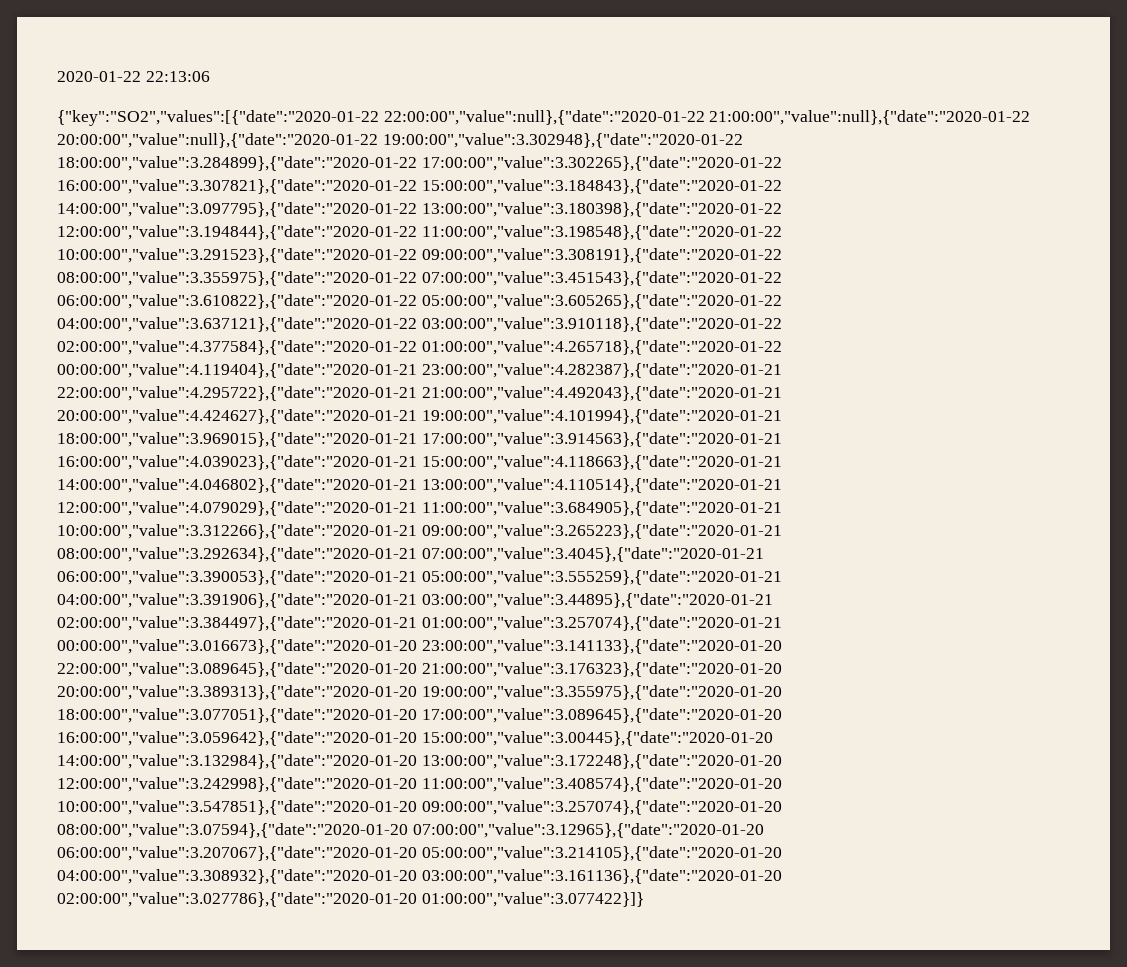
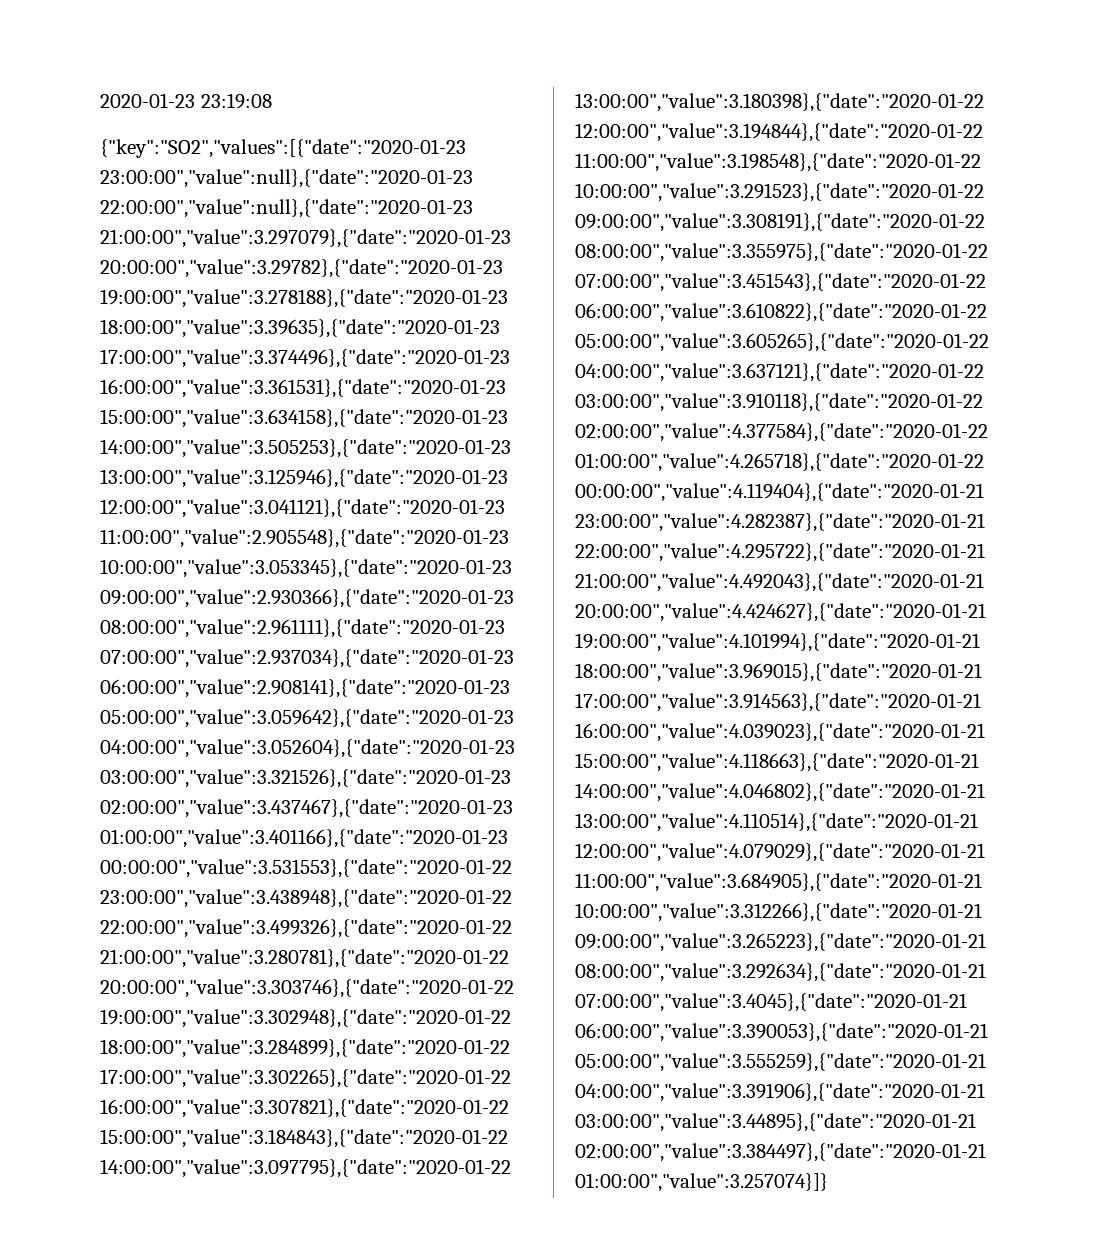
[57,71,210,82] [57,110,1031,126] [57,133,378,148] 2020-01-22 22:13:06 // {"key":"SO2","values":[{"date":"2020-01-22 22:00:00","value":null},{"date":"2020-01-22 21:00:00","value":null},{"date":"2020-01-22 20:00:00","value":null},{"date":"2020-01-22 -> [100,93,272,109] [100,139,466,158] [100,169,473,188] [100,199,473,218] [100,229,511,248] [100,259,503,278] [100,289,508,308] [100,319,500,338] [100,349,510,368] [100,379,506,398] [100,409,508,428] [100,439,511,458] [100,469,508,488] [100,499,505,518] [100,529,509,548] [100,559,512,578] [100,589,514,608] [100,619,505,638] [100,649,514,668] [100,679,510,698] [100,709,514,728] [100,739,515,758] [100,769,511,788] [100,799,513,818] [100,829,508,848] [100,859,512,878] [100,889,512,908] [100,919,512,938] [100,949,509,968] [100,979,514,998] 2020-01-23 23:19:08 // {"key":"SO2","values":[{"date":"2020-01-23 23:00:00","value":null},{"date":"2020-01-23 22:00:00","value":null},{"date":"2020-01-23 21:00:00","value":3.297079},{"date":"2020-01-23 20:00:00","value":3.29782},{"date":"2020-01-23 19:00:00","value":3.278188},{"date":"2020-01-23 18:00:00","value":3.39635},{"date":"2020-01-23 17:00:00","value":3.374496},{"date":"2020-01-23 16:00:00","value":3.361531},{"date":"2020-01-23 15:00:00","value":3.634158},{"date":"2020-01-23 14:00:00","value":3.505253},{"date":"2020-01-23 13:00:00","value":3.125946},{"date":"2020-01-23 12:00:00","value":3.041121},{"date":"2020-01-23 11:00:00","value":2.905548},{"date":"2020-01-23 10:00:00","value":3.053345},{"date":"2020-01-23 09:00:00","value":2.930366},{"date":"2020-01-23 08:00:00","value":2.961111},{"date":"2020-01-23 07:00:00","value":2.937034},{"date":"2020-01-23 06:00:00","value":2.908141},{"date":"2020-01-23 05:00:00","value":3.059642},{"date":"2020-01-23 04:00:00","value":3.052604},{"date":"2020-01-23 03:00:00","value":3.321526},{"date":"2020-01-23 02:00:00","value":3.437467},{"date":"2020-01-23 01:00:00","value":3.401166},{"date":"2020-01-23 00:00:00","value":3.531553},{"date":"2020-01-22 23:00:00","value":3.438948},{"date":"2020-01-22 22:00:00","value":3.499326},{"date":"2020-01-22 21:00:00","value":3.280781},{"date":"2020-01-22 20:00:00","value":3.303746},{"date":"2020-01-22
[421,616,782,631] [57,639,782,654] [57,662,782,677] [57,685,782,700] [57,708,782,723] [57,731,773,746] [57,754,782,769] [57,777,782,792] [57,800,782,815] [57,823,764,838] [57,846,782,861] [57,869,782,884] [57,892,644,907] 01:00:00","value":3.257074},{"date":"2020-01-21 00:00:00","value":3.016673},{"date":"2020-01-20 23:00:00","value":3.141133},{"date":"2020-01-20 22:00:00","value":3.089645},{"date":"2020-01-20 21:00:00","value":3.176323},{"date":"2020-01-20 20:00:00","value":3.389313},{"date":"2020-01-20 19:00:00","value":3.355975},{"date":"2020-01-20 18:00:00","value":3.077051},{"date":"2020-01-20 17:00:00","value":3.089645},{"date":"2020-01-20 16:00:00","value":3.059642},{"date":"2020-01-20 15:00:00","value":3.00445},{"date":"2020-01-20 14:00:00","value":3.132984},{"date":"2020-01-20 13:00:00","value":3.172248},{"date":"2020-01-20 12:00:00","value":3.242998},{"date":"2020-01-20 11:00:00","value":3.408574},{"date":"2020-01-20 10:00:00","value":3.547851},{"date":"2020-01-20 09:00:00","value":3.257074},{"date":"2020-01-20 08:00:00","value":3.07594},{"date":"2020-01-20 07:00:00","value":3.12965},{"date":"2020-01-20 06:00:00","value":3.207067},{"date":"2020-01-20 05:00:00","value":3.214105},{"date":"2020-01-20 04:00:00","value":3.308932},{"date":"2020-01-20 03:00:00","value":3.161136},{"date":"2020-01-20 02:00:00","value":3.027786},{"date":"2020-01-20 01:00:00","value":3.077422}]} -> [575,1173,828,1192] 01:00:00","value":3.257074}]}

